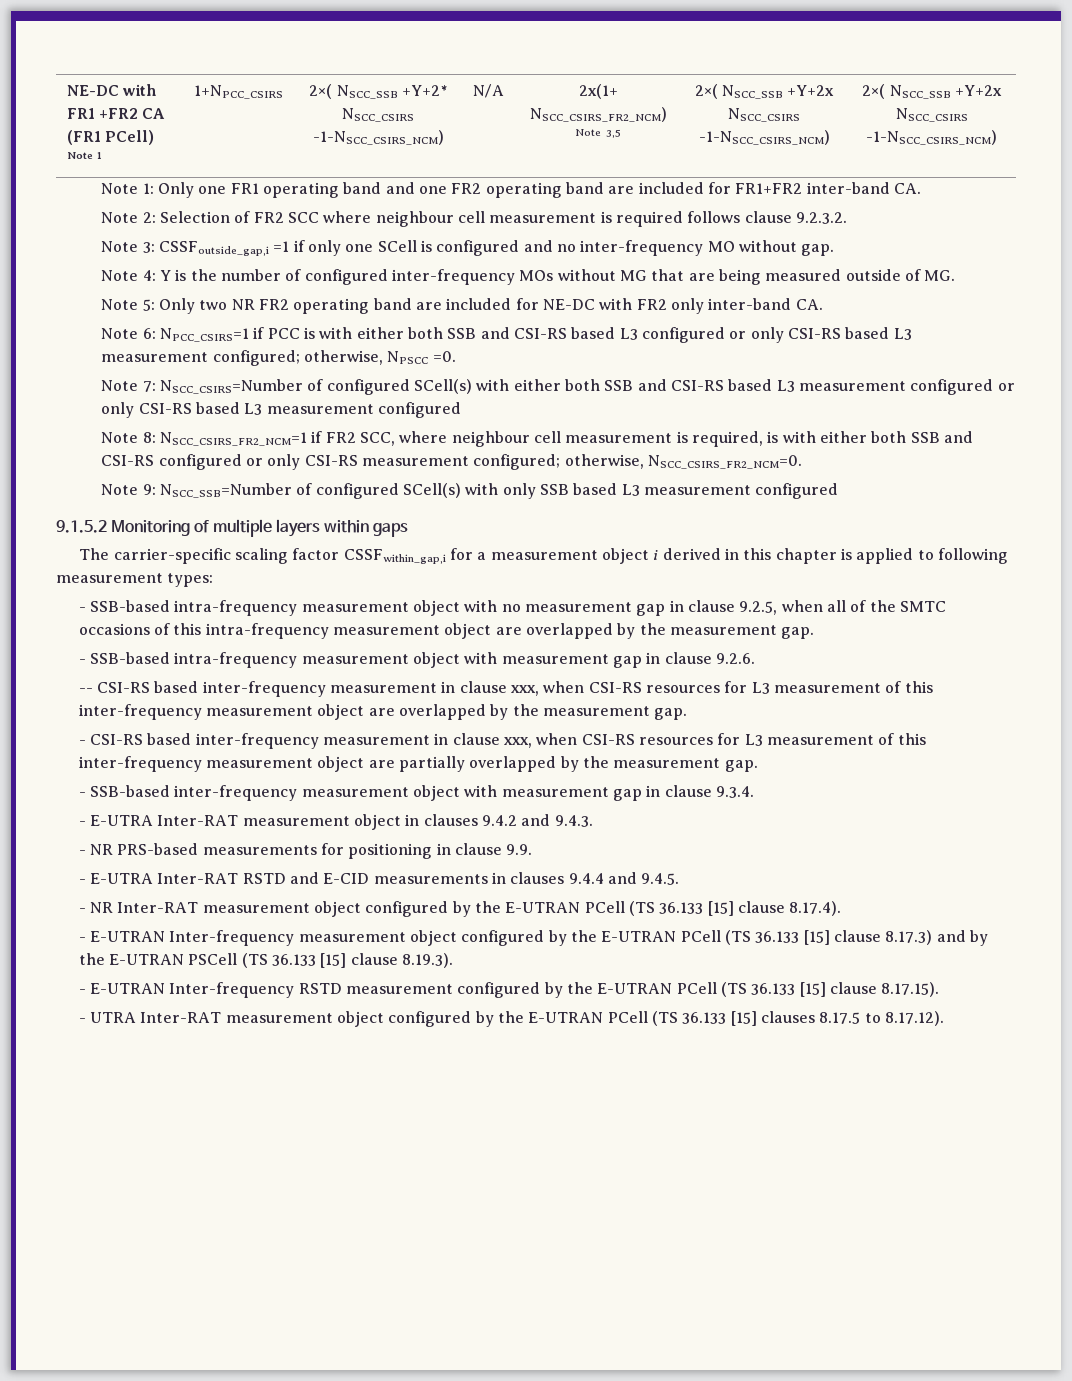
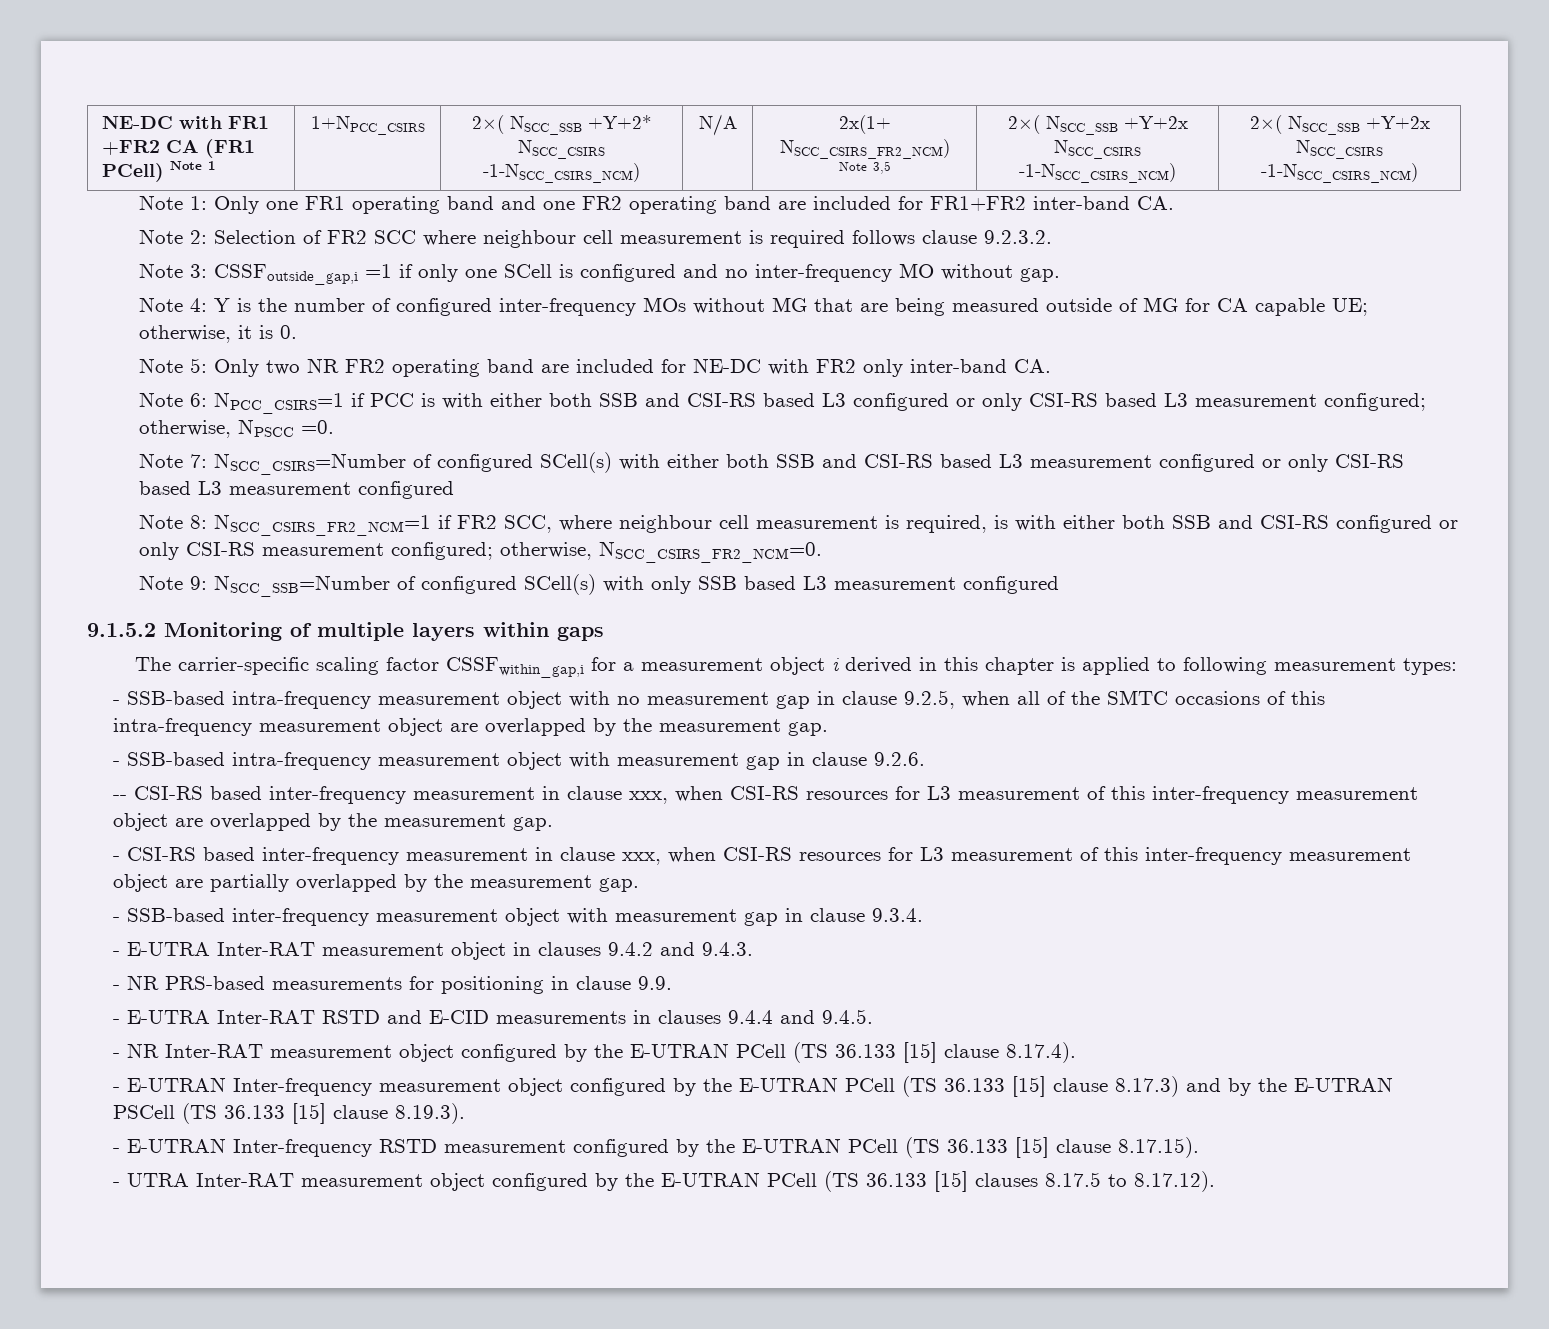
[924,270,956,281] MG. -> [1143,297,1369,316] [139,325,298,343] MG for CA capable UE; otherwise, it is 0.

